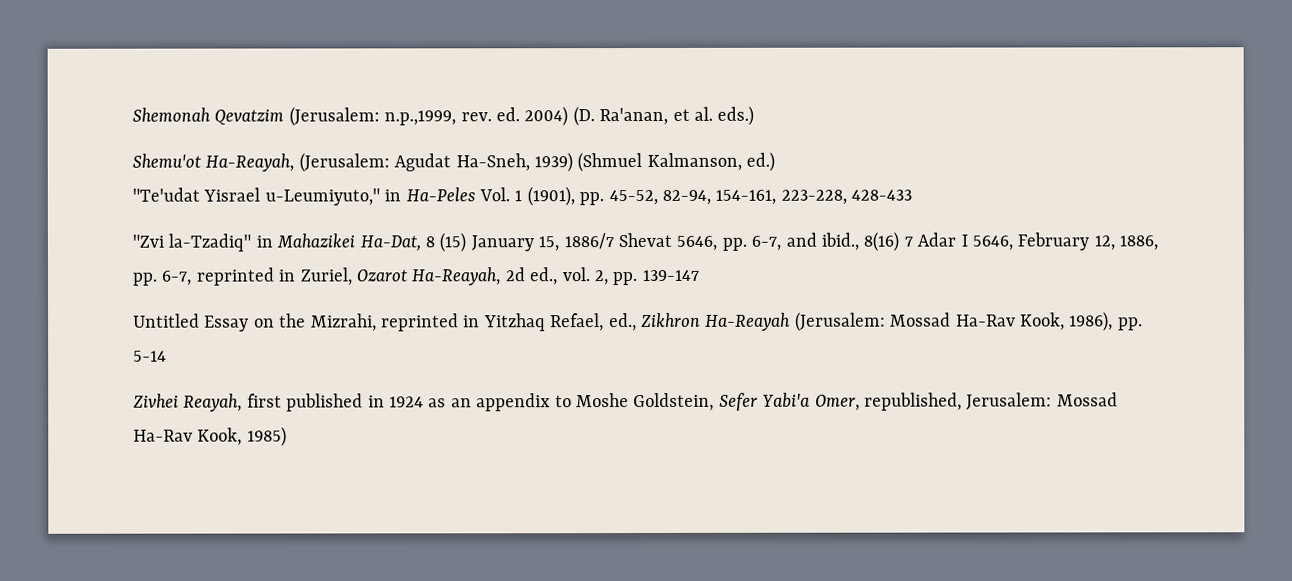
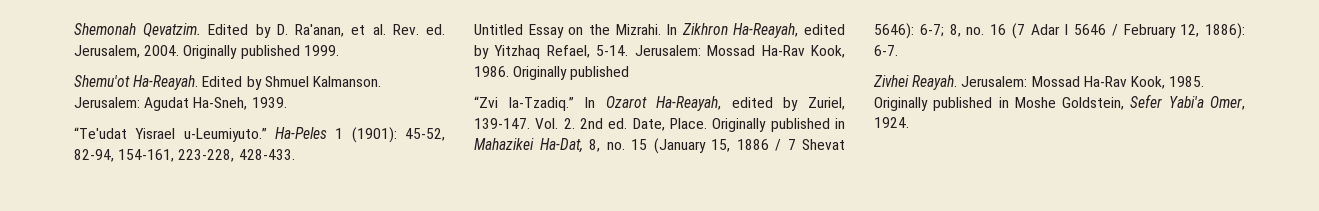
[214,105,755,127] [132,151,776,173] [132,186,913,207] [132,231,1159,253] [132,267,699,286] [133,311,1143,332] [133,350,167,362] [133,393,572,412] Qevatzim (Jerusalem: n.p.,1999, rev. ed. 2004) (D. Ra'anan, et al. eds.) // Shemu'ot Ha-Reayah, (Jerusalem: Agudat Ha-Sneh, 1939) (Shmuel Kalmanson, ed.) // "Te'udat Yisrael u-Leumiyuto," in Ha-Peles Vol. 1 (1901), pp. 45-52, 82-94, 154-161, 223-228, 428-433 // "Zvi la-Tzadiq" in Mahazikei Ha-Dat, 8 (15) January 15, 1886/7 Shevat 5646, pp. 6-7, and ibid., 8(16) 7 Adar I 5646, February 12, 1886, pp. 6-7, reprinted in Zuriel, Ozarot Ha-Reayah, 2d ed., vol. 2, pp. 139-147 // Untitled Essay on the Mizrahi, reprinted in Yitzhaq Refael, ed., Zikhron Ha-Reayah (Jerusalem: Mossad Ha-Rav Kook, 1986), pp. 5-14 // Zivhei Reayah, first published in 1924 as an appendix to -> [143,23,445,38] [74,45,339,59] [74,75,381,90] [74,97,287,111] [74,127,445,143] [74,149,295,162] [474,23,845,38] [474,45,845,59] [474,66,630,80] [474,96,845,111] [474,118,845,132] [474,138,845,154] [874,23,1245,39] [874,45,898,56] [873,75,1205,90] [874,97,1009,111] Qevatzim. Edited by D. Ra'anan, et al. Rev. ed. Jerusalem, 2004. Originally published 1999. // Shemu'ot Ha-Reayah. Edited by Shmuel Kalmanson. Jerusalem: Agudat Ha-Sneh, 1939. // “Te'udat Yisrael u-Leumiyuto.” Ha-Peles 1 (1901): 45-52, 82-94, 154-161, 223-228, 428-433. // Untitled Essay on the Mizrahi. In Zikhron Ha-Reayah, edited by Yitzhaq Refael, 5-14. Jerusalem: Mossad Ha-Rav Kook, 1986. Originally published // “Zvi la-Tzadiq.” In Ozarot Ha-Reayah, edited by Zuriel, 139-147. Vol. 2. 2nd ed. Date, Place. Originally published in Mahazikei Ha-Dat, 8, no. 15 (January 15, 1886 / 7 Shevat 5646): 6-7; 8, no. 16 (7 Adar I 5646 / February 12, 1886): 6-7. // Zivhei Reayah. Jerusalem: Mossad Ha-Rav Kook, 1985. Originally published in
[863,392,1118,411] [133,426,287,447] republished, Jerusalem: Mossad Ha-Rav Kook, 1985) -> [874,117,909,128] 1924.

